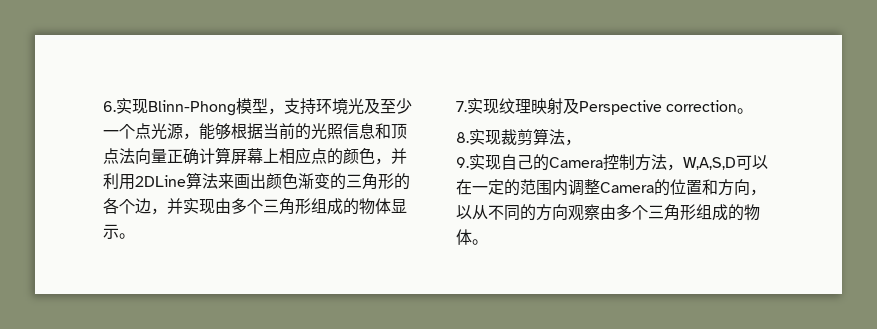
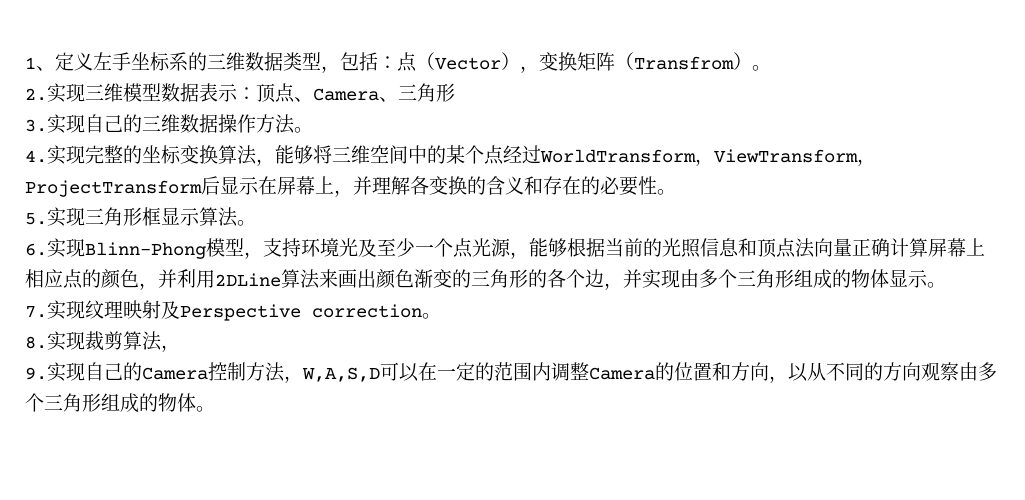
(103, 106) none -> [25,52,771,73] [25,83,455,103] [25,114,313,134] [25,145,876,166] [25,176,676,197] [25,207,256,227] 1、定义左手坐标系的三维数据类型，包括：点（Vector），变换矩阵（Transfrom）。 // 2.实现三维模型数据表示：顶点、Camera、三角形 // 3.实现自己的三维数据操作方法。 // 4.实现完整的坐标变换算法，能够将三维空间中的某个点经过WorldTransform，ViewTransform，ProjectTransform后显示在屏幕上，并理解各变换的含义和存在的必要性。 // 5.实现三角形框显示算法。 //

